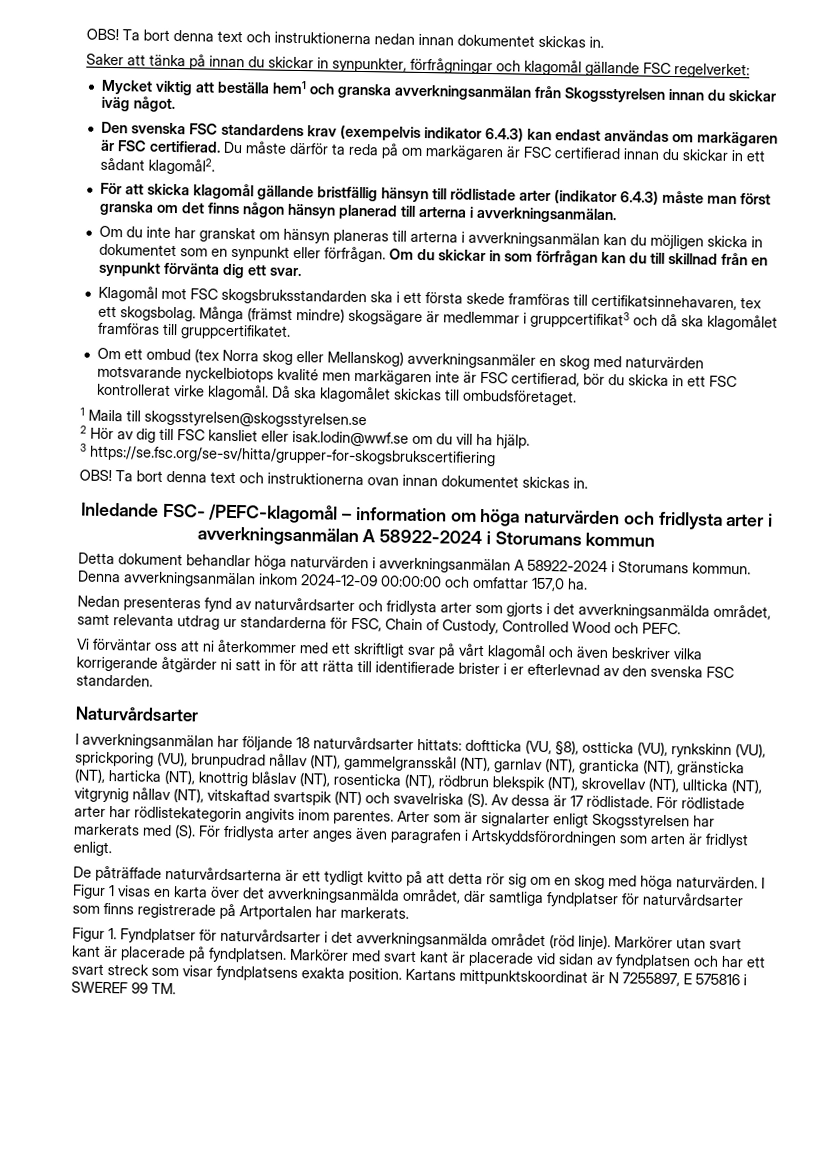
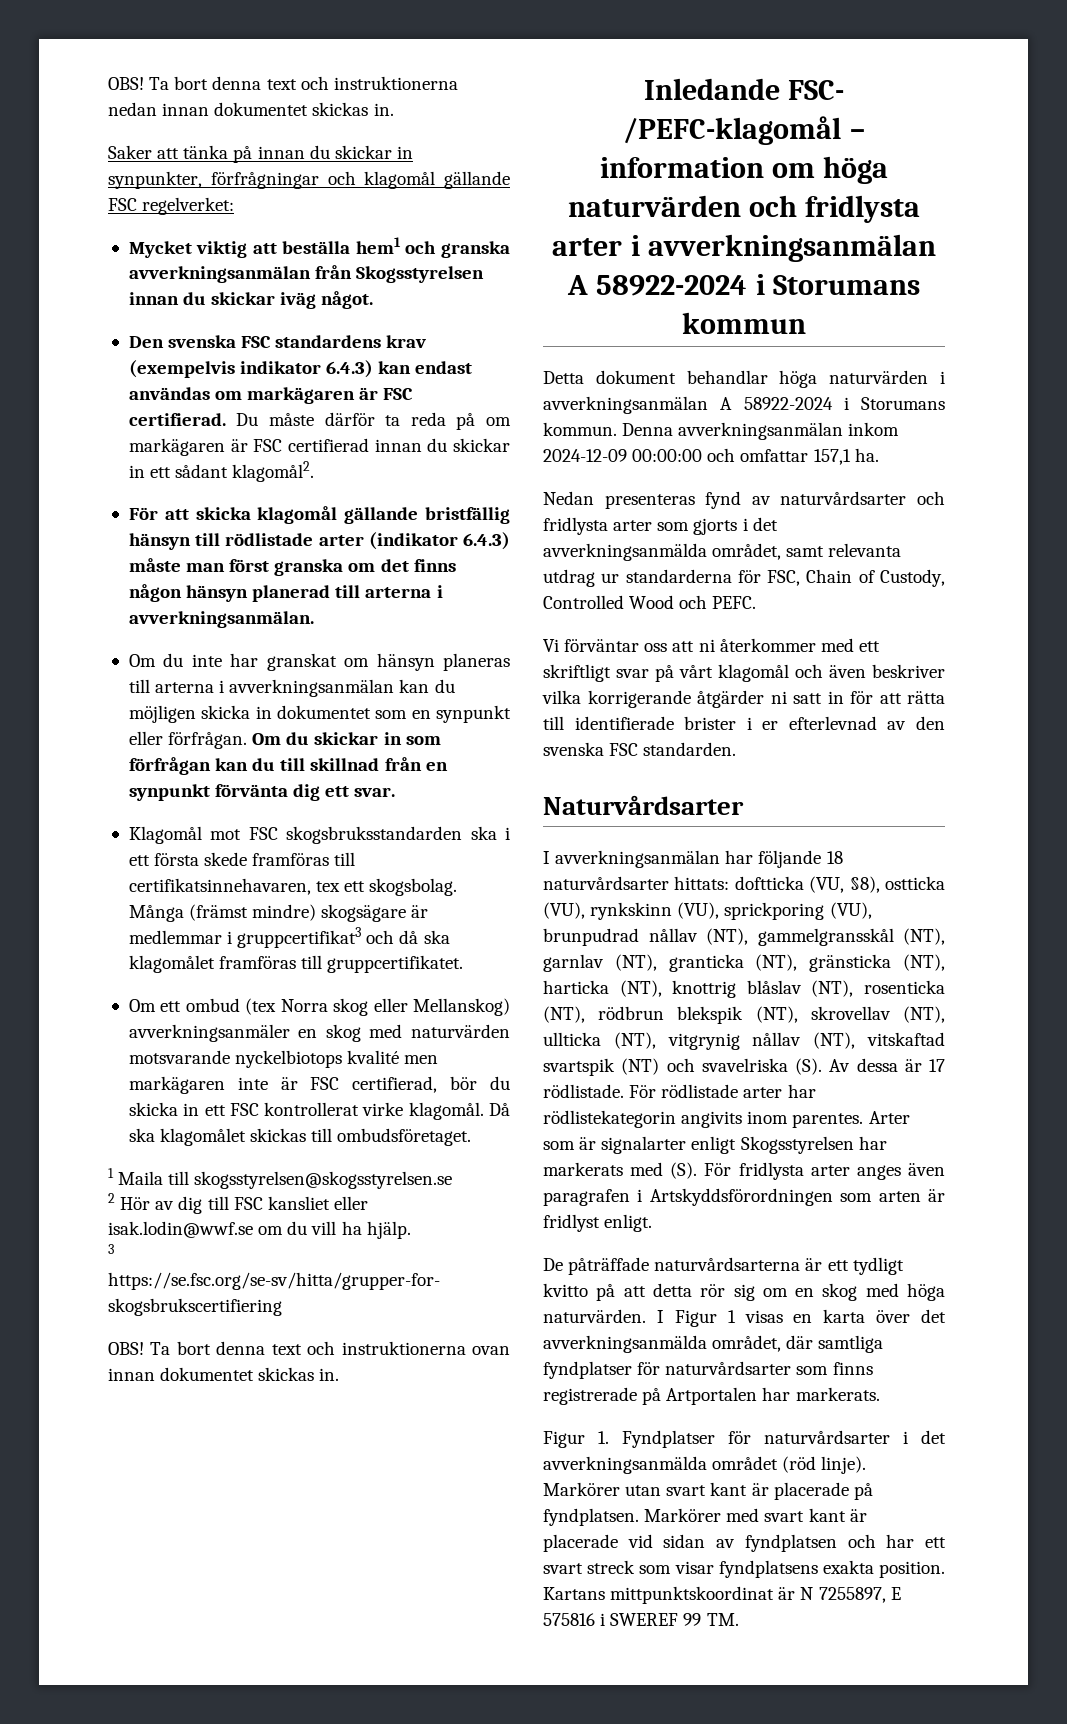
[531,577,565,592] 157,0 -> [813,449,851,465] 157,1

